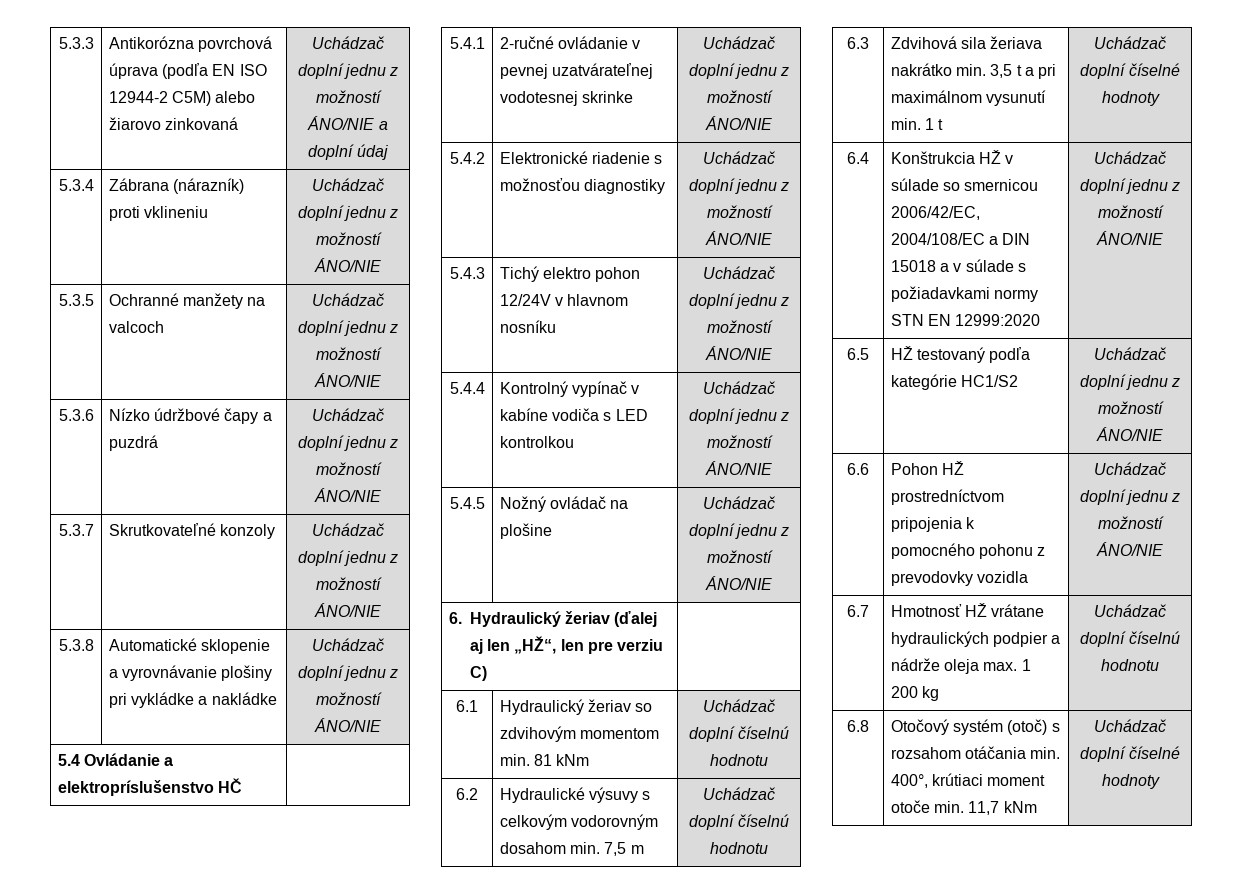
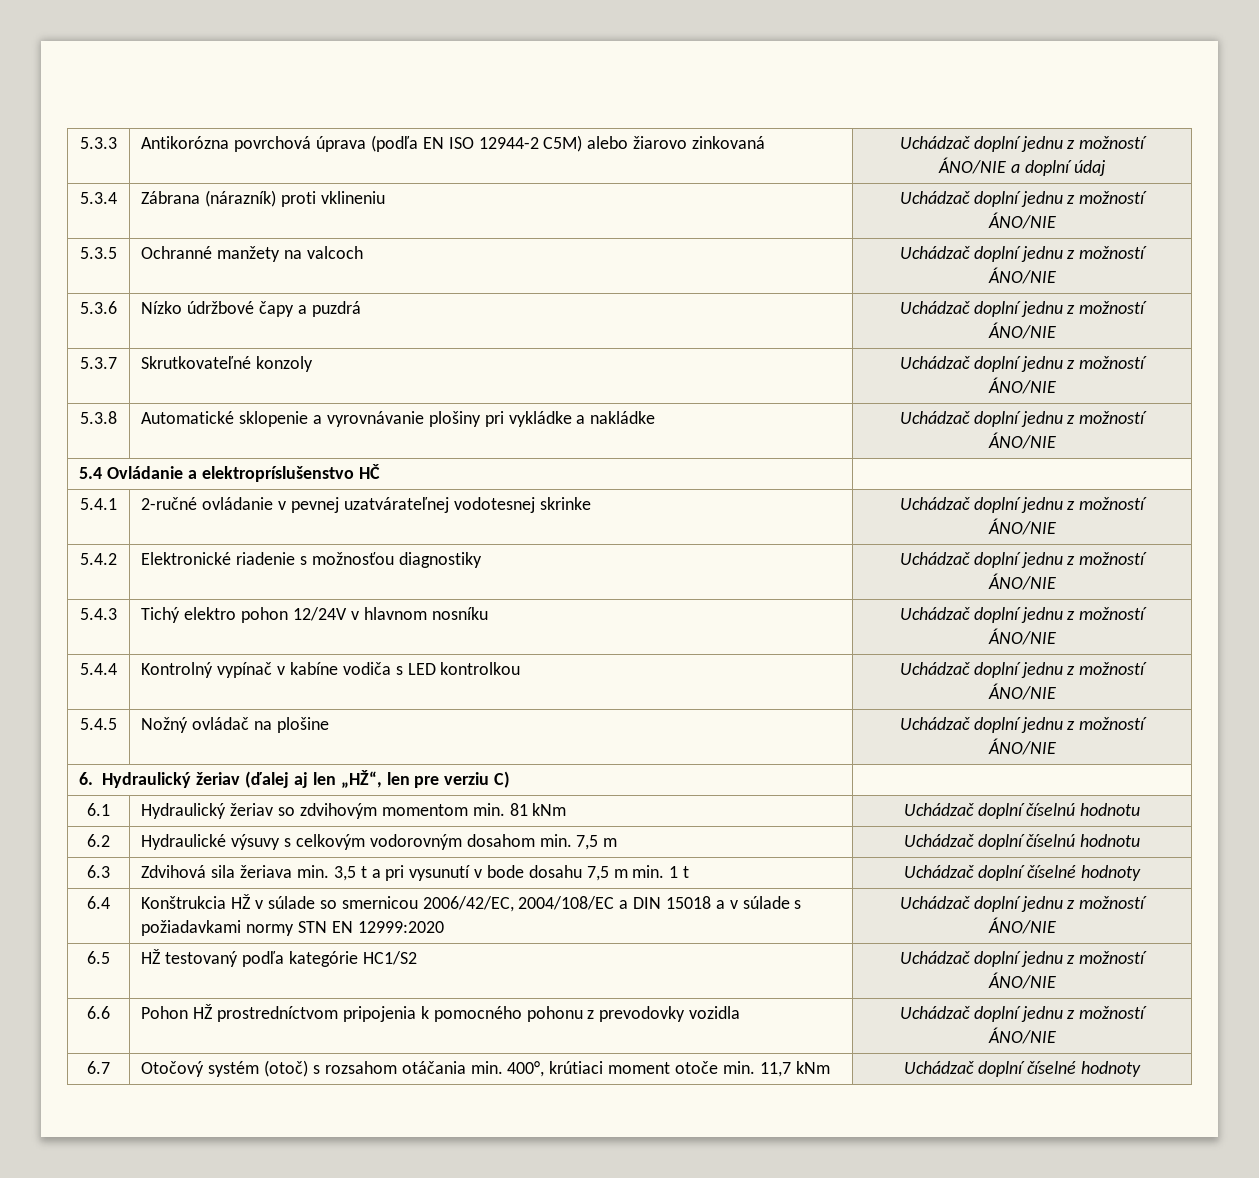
[890,63,952,76] nakrátko -> (293, 871) none
[890,90,1047,106] maximálnom vysunutí -> [409,865,628,881] vysunutí v bode dosahu 7,5 m
[890,603,1045,617] [890,631,1061,647] [890,658,1031,674] [890,686,940,701] [1094,604,1166,617] [1080,631,1180,647] [1101,659,1159,671] [847,720,869,732] | Hmotnosť HŽ vrátane hydraulických podpier a nádrže oleja max. 1 200 kg | Uchádzač doplní číselnú hodnotu // 6.8 -> (110, 1067) none

